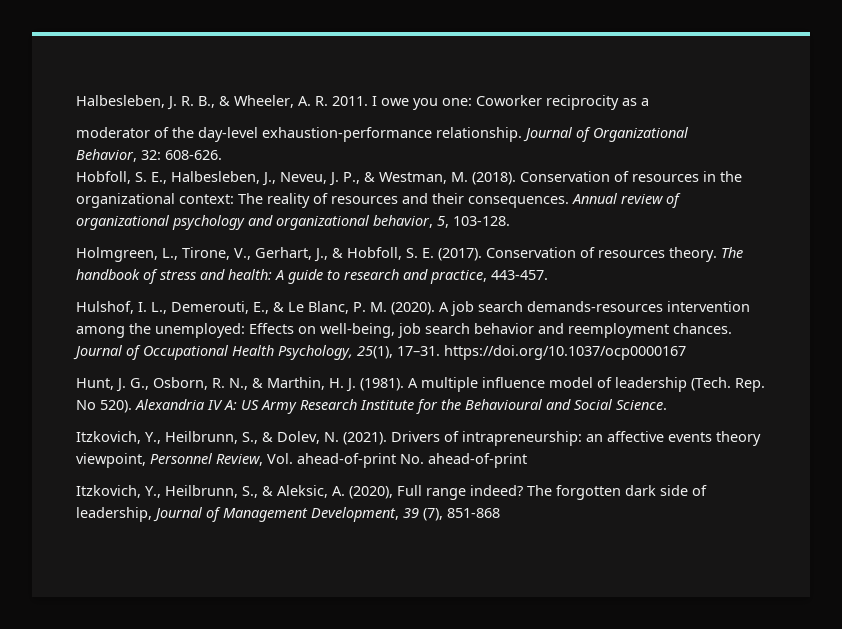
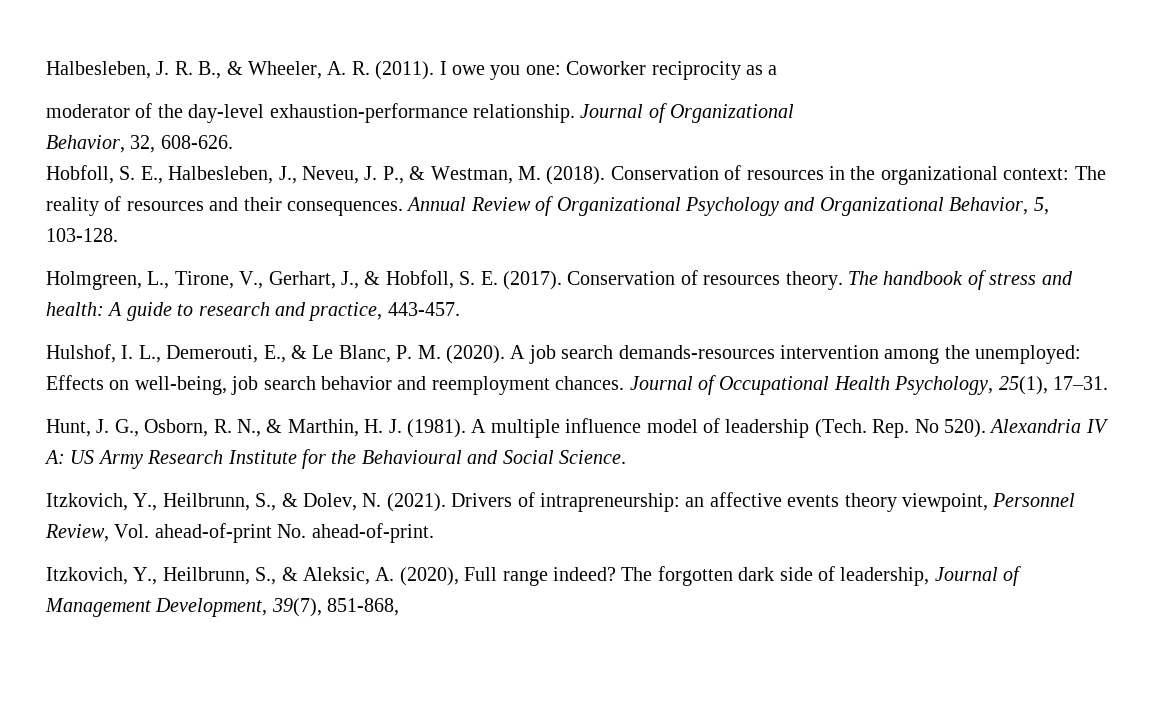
[332,96,368,106] 2011. -> [375,61,435,80] (2011).
[141,150,161,160] 32: -> [130,135,156,153] 32,
[621,193,681,208] [76,215,433,230] review of organizational psychology and organizational behavior, -> [470,196,1029,216] Review of Organizational Psychology and Organizational Behavior,
[444,345,686,360] https://doi.org/10.1037/ocp0000167 -> (1108, 383) none
[428,453,527,468] ahead-of-print -> [311,523,434,543] ahead-of-print.
[403,508,500,521] 39 (7), 851-868 -> [271,598,400,617] 39(7), 851-868,

